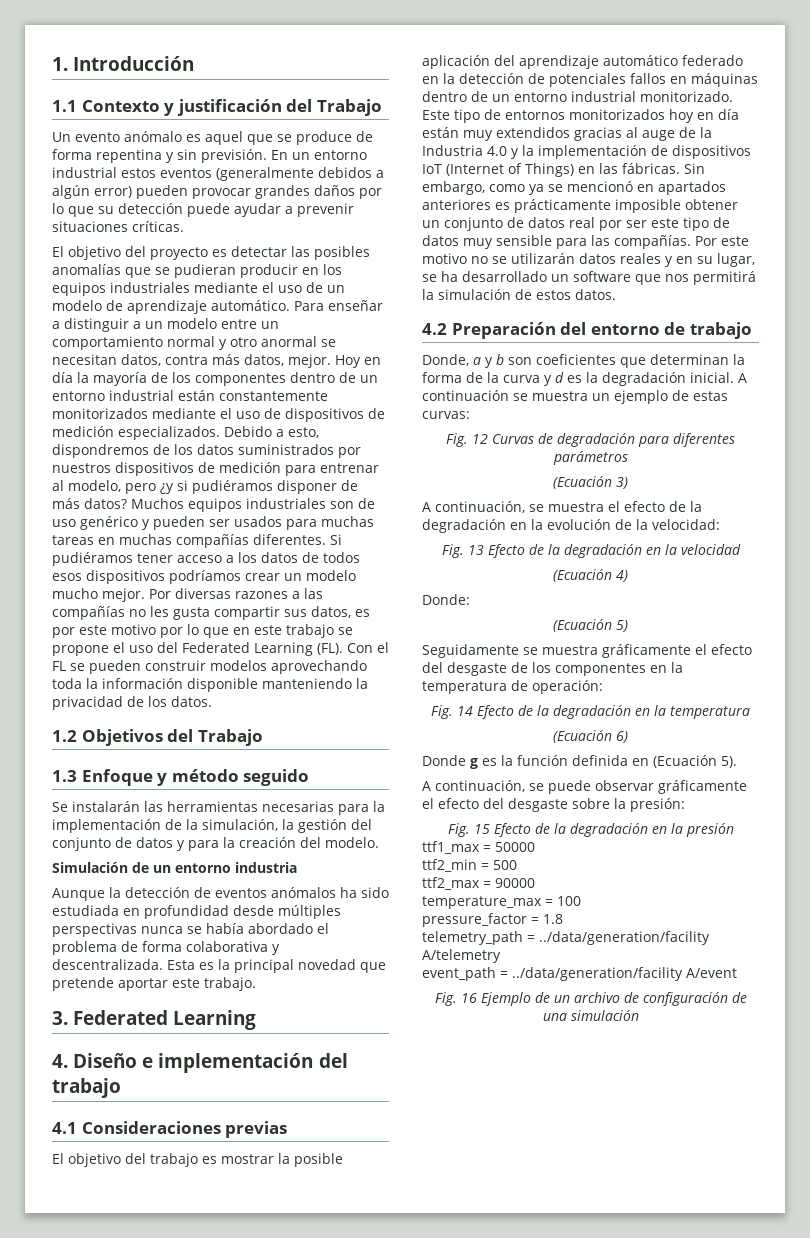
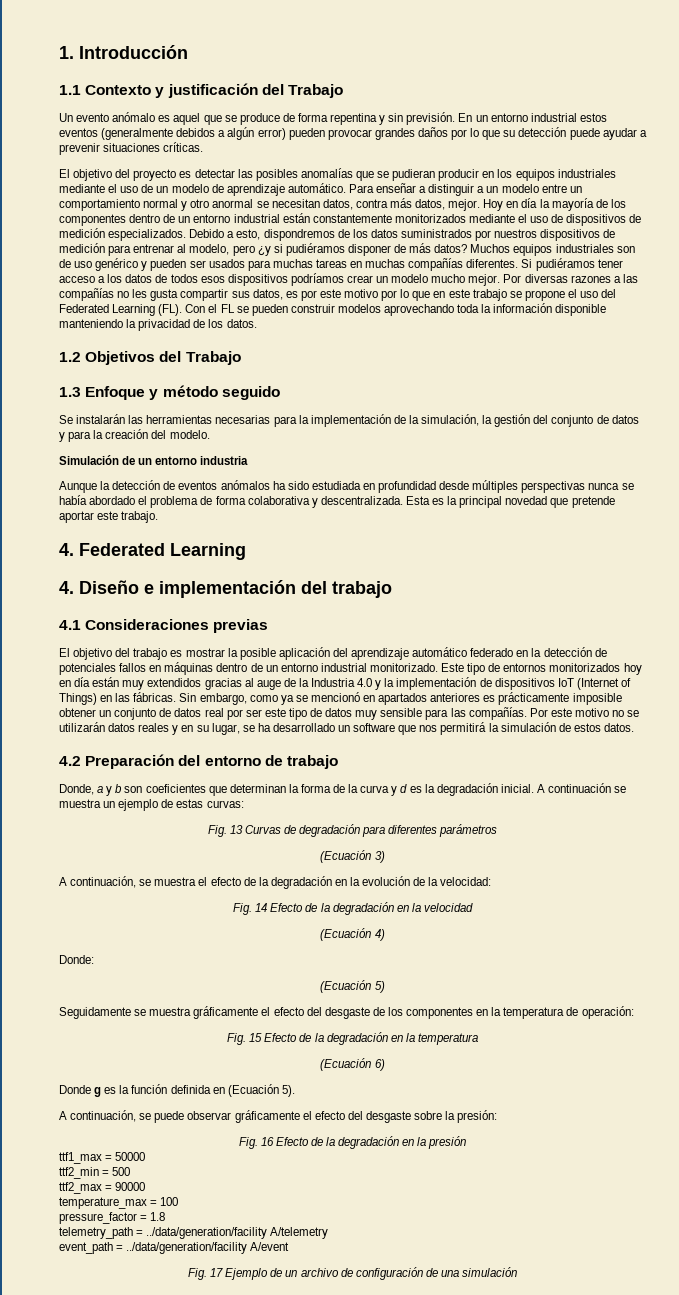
[52,1011,68,1025] 3. -> [59,543,74,556] 4.
[472,434,488,444] 12 -> [229,825,243,834] 13
[467,545,484,555] 13 -> [255,903,268,912] 14
[457,706,473,716] 14 -> [249,1033,263,1042] 15
[473,824,490,834] 15 -> [260,1137,274,1146] 16
[460,993,477,1003] 16 -> [210,1268,224,1277] 17

